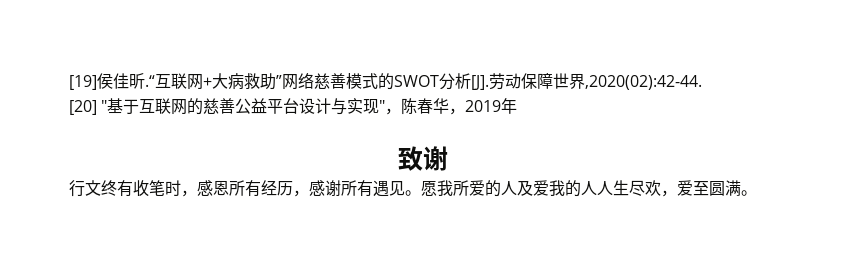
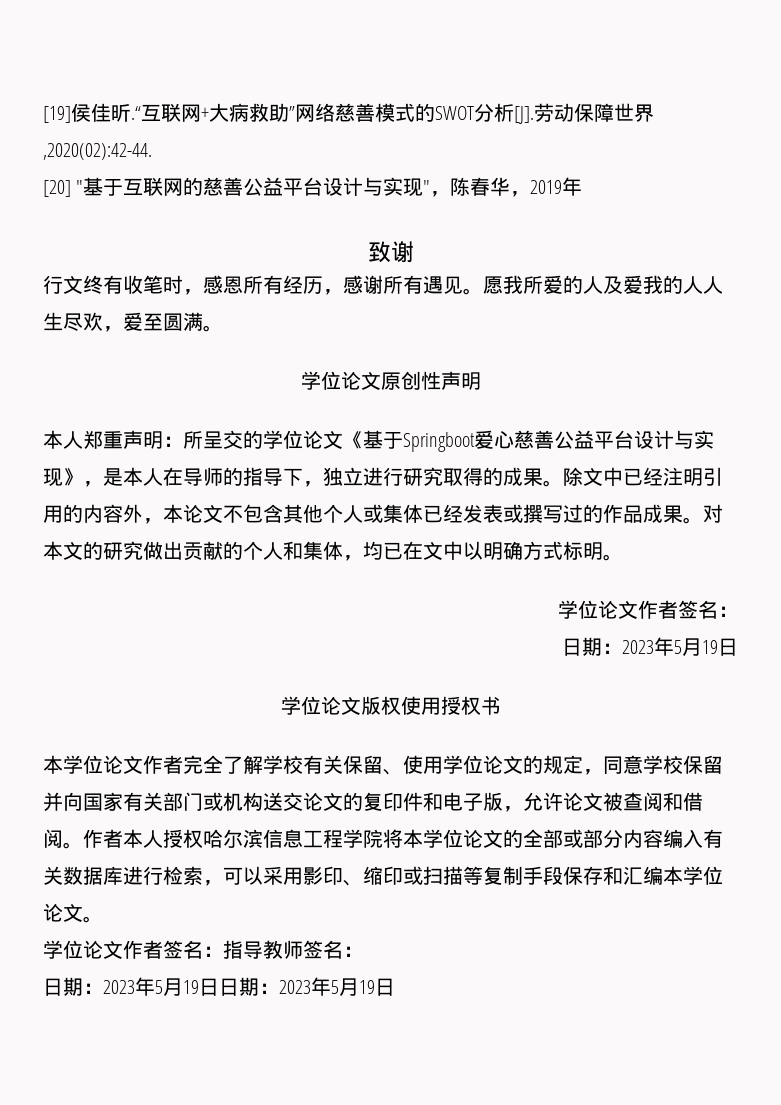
(757, 193) none -> [300,371,481,390] [43,430,714,452] [43,467,723,487] [43,504,723,524] [43,541,623,561] [558,600,738,619] [562,637,738,656] [280,696,501,715] [43,755,723,775] [43,792,703,812] [43,829,723,849] [43,866,723,886] [43,903,103,923] [43,940,363,959] [43,977,395,996] // 学位论文原创性声明 // 本人郑重声明：所呈交的学位论文《基于Springboot爱心慈善公益平台设计与实现》，是本人在导师的指导下，独立进行研究取得的成果。除文中已经注明引用的内容外，本论文不包含其他个人或集体已经发表或撰写过的作品成果。对本文的研究做出贡献的个人和集体，均已在文中以明确方式标明。 // 学位论文作者签名： // 日期：2023年5月19日 // 学位论文版权使用授权书 // 本学位论文作者完全了解学校有关保留、使用学位论文的规定，同意学校保留并向国家有关部门或机构送交论文的复印件和电子版，允许论文被查阅和借阅。作者本人授权哈尔滨信息工程学院将本学位论文的全部或部分内容编入有关数据库进行检索，可以采用影印、缩印或扫描等复制手段保存和汇编本学位论文。 // 学位论文作者签名：指导教师签名： // 日期：2023年5月19日日期：2023年5月19日

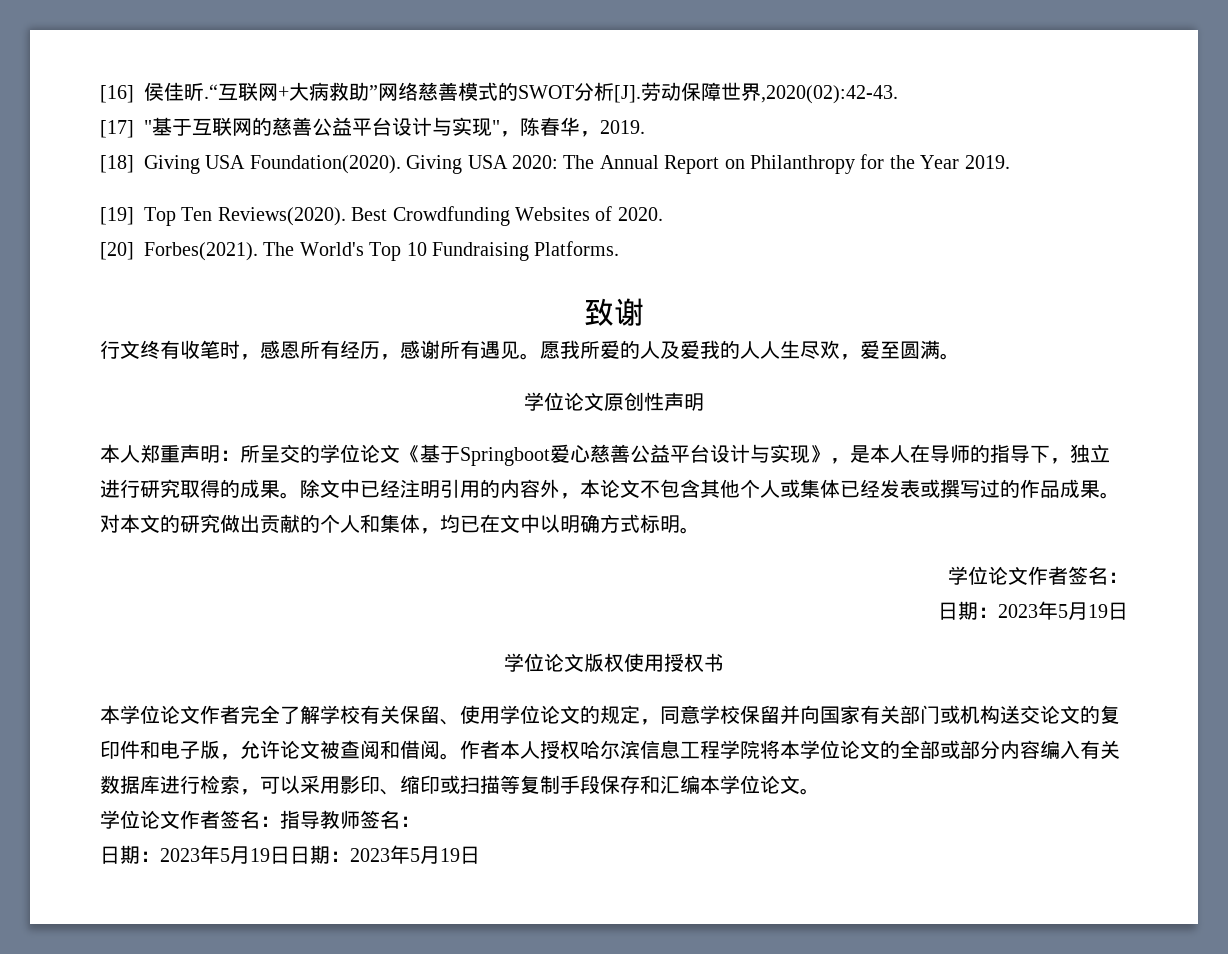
[43,106,71,123] [19] -> [100,85,134,103] [16]
[43,143,152,160] [43,180,71,197] ,2020(02):42-44. // [20] -> [761,85,898,104] [100,120,134,138] ,2020(02):42-43. // [17]
[530,177,583,196] 2019年 -> [600,120,645,134] [100,154,1010,174] [100,206,663,226] [100,241,620,261] 2019. // [18] Giving USA Foundation(2020). Giving USA 2020: The Annual Report on Philanthropy for the Year 2019. // [19] Top Ten Reviews(2020). Best Crowdfunding Websites of 2020. // [20] Forbes(2021). The World's Top 10 Fundraising Platforms.

